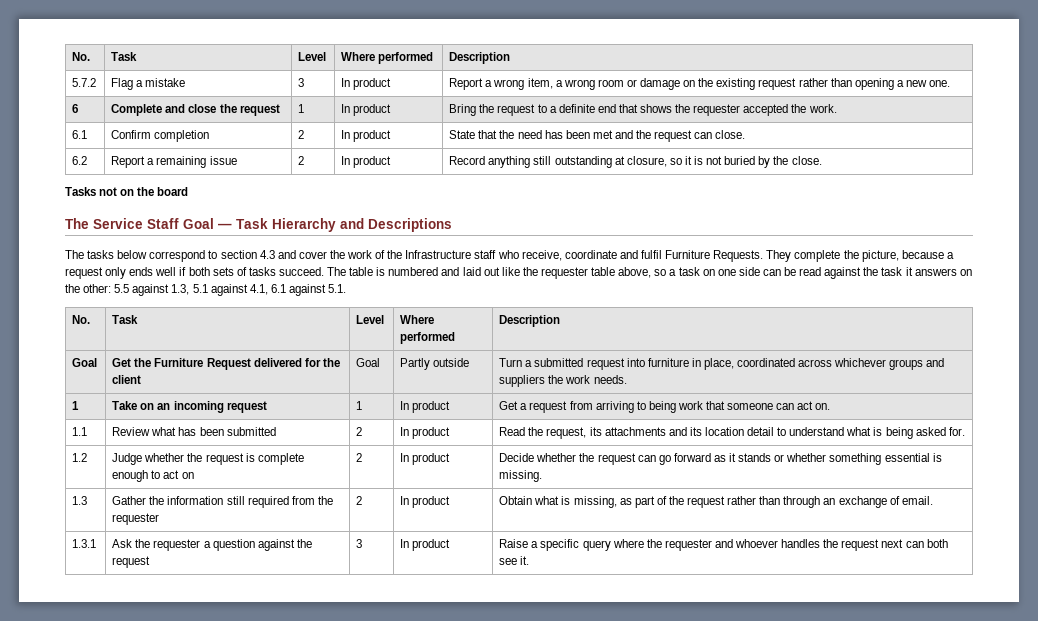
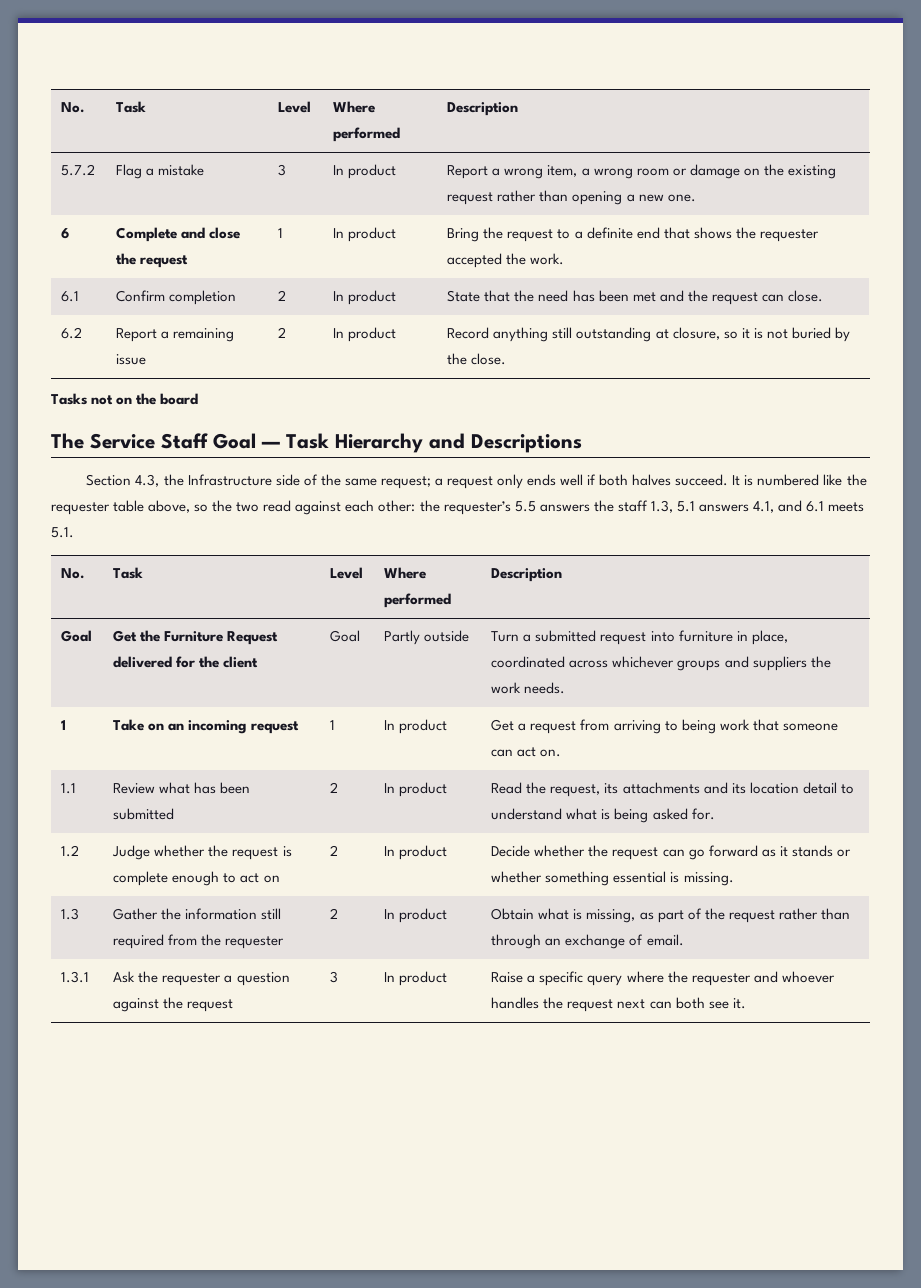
[65,250,944,262] The tasks below correspond to section 4.3 and cover the work of the Infrastructure staff who receive, coordinate and fulfil Furniture Requests. They complete the picture, because -> [86,474,431,489] Section 4.3, the Infrastructure side of the same request;
[212,267,500,276] sets of tasks succeed. The table is numbered and laid out -> [632,474,820,486] halves succeed. It is numbered
[669,267,972,279] [65,284,326,296] a task on one side can be read against the task it answers on the other: 5.5 against 1.3, 5.1 against 4.1, 6.1 against -> [212,500,865,515] the two read against each other: the requester’s 5.5 answers the staff 1.3, 5.1 answers 4.1, and 6.1 meets

